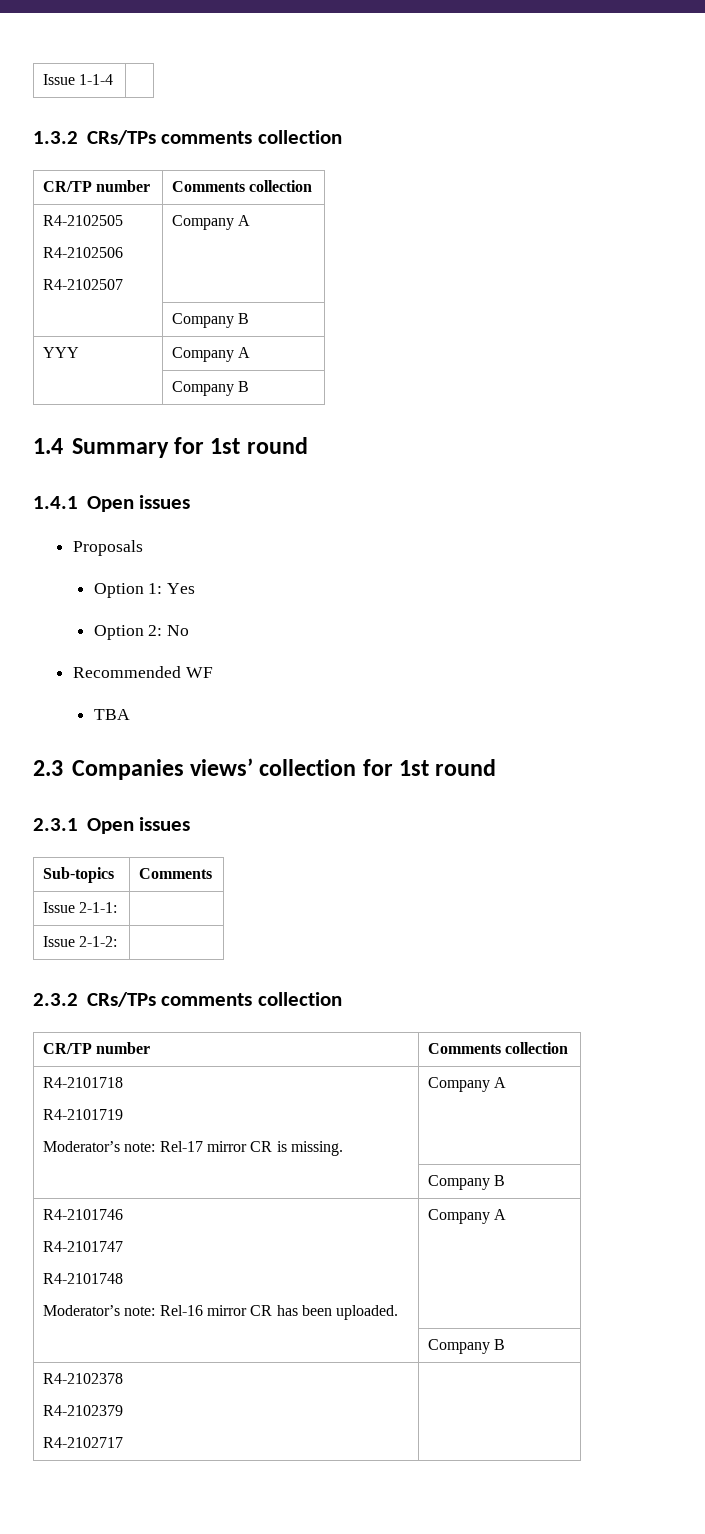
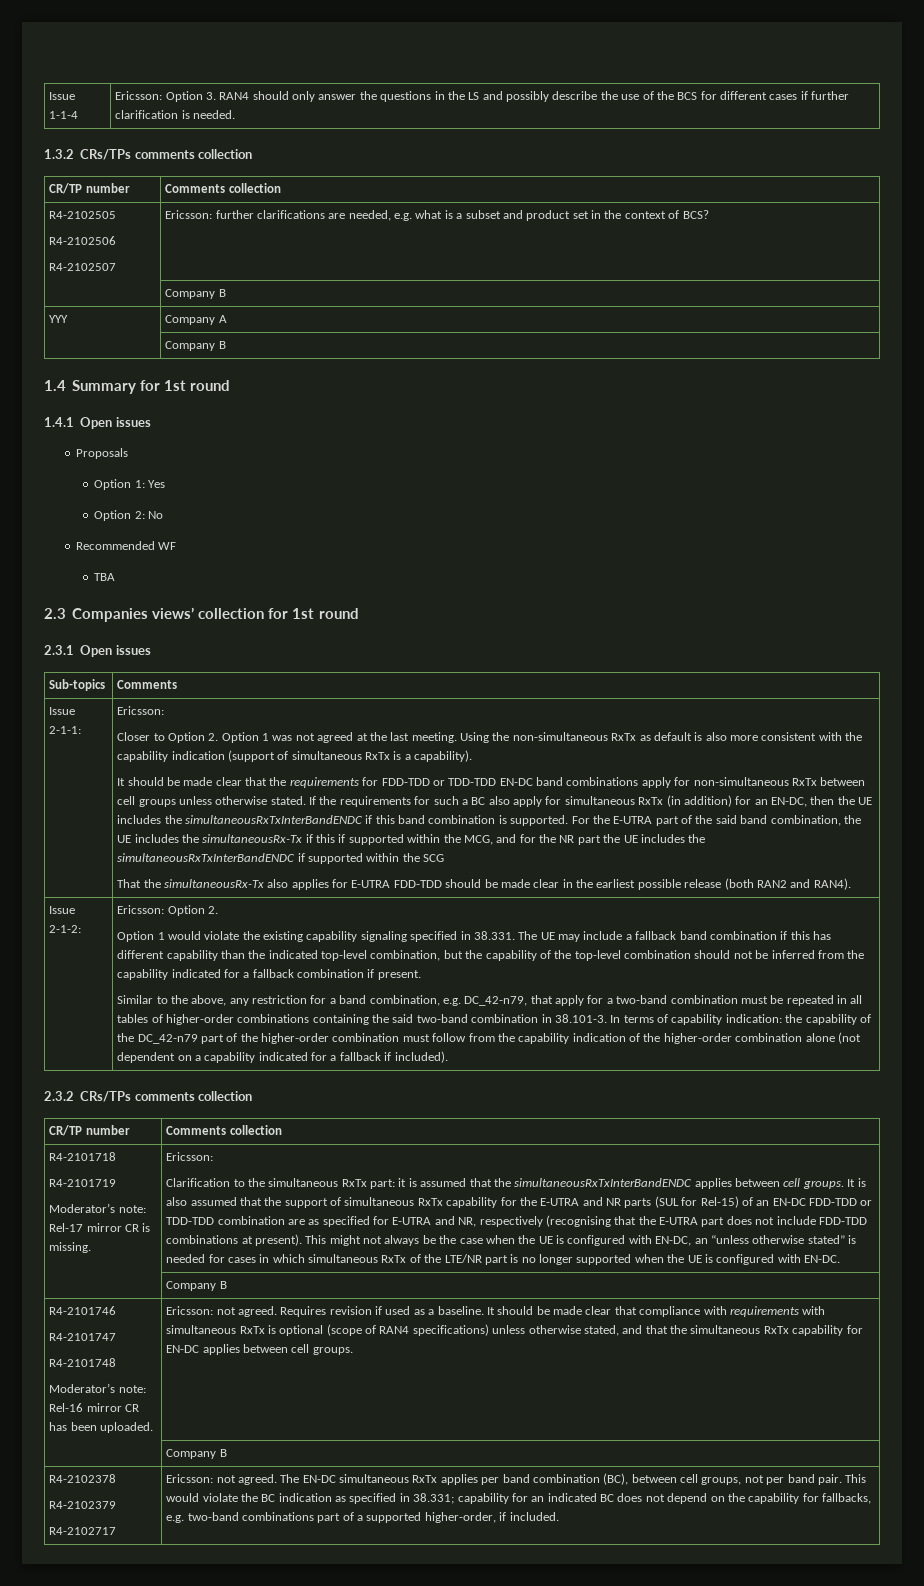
(114, 79) none -> [115,91,850,102] [115,110,235,119] Ericsson: Option 3. RAN4 should only answer the questions in the LS and possibly describe the use of the BCS for different cases if further clarification is needed.
[171,215,251,230] Company A -> [165,210,709,221] Ericsson: further clarifications are needed, e.g. what is a subset and product set in the context of BCS?
[42,936,118,947] // Issue 2-1-2: | -> [117,706,165,715] [117,732,863,743] [117,750,473,762] [117,777,866,788] [117,795,873,807] [117,815,861,826] [117,834,706,845] [117,853,445,864] [117,878,851,890] [49,906,76,914] [49,925,82,933] [117,905,218,916] [117,931,832,942] [117,950,865,961] [117,969,421,980] [117,995,863,1006] [117,1014,871,1025] [117,1032,861,1044] [117,1051,448,1063] Ericsson: // Closer to Option 2. Option 1 was not agreed at the last meeting. Using the non-simultaneous RxTx as default is also more consistent with the capability indication (support of simultaneous RxTx is a capability). // It should be made clear that the requirements for FDD-TDD or TDD-TDD EN-DC band combinations apply for non-simultaneous RxTx between cell groups unless otherwise stated. If the requirements for such a BC also apply for simultaneous RxTx (in addition) for an EN-DC, then the UE includes the simultaneousRxTxInterBandENDC if this band combination is supported. For the E-UTRA part of the said band combination, the UE includes the simultaneousRx-Tx if this if supported within the MCG, and for the NR part the UE includes the simultaneousRxTxInterBandENDC if supported within the SCG // That the simultaneousRx-Tx also applies for E-UTRA FDD-TDD should be made clear in the earliest possible release (both RAN2 and RAN4). // Issue 2-1-2: | Ericsson: Option 2. // Option 1 would violate the existing capability signaling specified in 38.331. The UE may include a fallback band combination if this has different capability than the indicated top-level combination, but the capability of the top-level combination should not be inferred from the capability indicated for a fallback combination if present. // Similar to the above, any restriction for a band combination, e.g. DC_42-n79, that apply for a two-band combination must be repeated in all tables of higher-order combinations containing the said two-band combination in 38.101-3. In terms of capability indication: the capability of the DC_42-n79 part of the higher-order combination must follow from the capability indication of the higher-order combination alone (not dependent on a capability indicated for a fallback if included).
[427,1077,507,1092] Company A -> [166,1152,214,1161] [166,1178,866,1189] [166,1196,873,1208] [166,1215,867,1227] [166,1234,857,1246] [166,1254,841,1265] Ericsson: // Clarification to the simultaneous RxTx part: it is assumed that the simultaneousRxTxInterBandENDC applies between cell groups. It is also assumed that the support of simultaneous RxTx capability for the E-UTRA and NR parts (SUL for Rel-15) of an EN-DC FDD-TDD or TDD-TDD combination are as specified for E-UTRA and NR, respectively (recognising that the E-UTRA part does not include FDD-TDD combinations at present). This might not always be the case when the UE is configured with EN-DC, an “unless otherwise stated” is needed for cases in which simultaneous RxTx of the LTE/NR part is no longer supported when the UE is configured with EN-DC.
[427,1209,507,1224] Company A -> [166,1306,826,1317] [166,1324,863,1336] [166,1344,353,1355] Ericsson: not agreed. Requires revision if used as a baseline. It should be made clear that compliance with requirements with simultaneous RxTx is optional (scope of RAN4 specifications) unless otherwise stated, and that the simultaneous RxTx capability for EN-DC applies between cell groups.
(123, 1442) none -> [166,1473,867,1485] [166,1493,872,1504] [166,1512,559,1523] Ericsson: not agreed. The EN-DC simultaneous RxTx applies per band combination (BC), between cell groups, not per band pair. This would violate the BC indication as specified in 38.331; capability for an indicated BC does not depend on the capability for fallbacks, e.g. two-band combinations part of a supported higher-order, if included.

